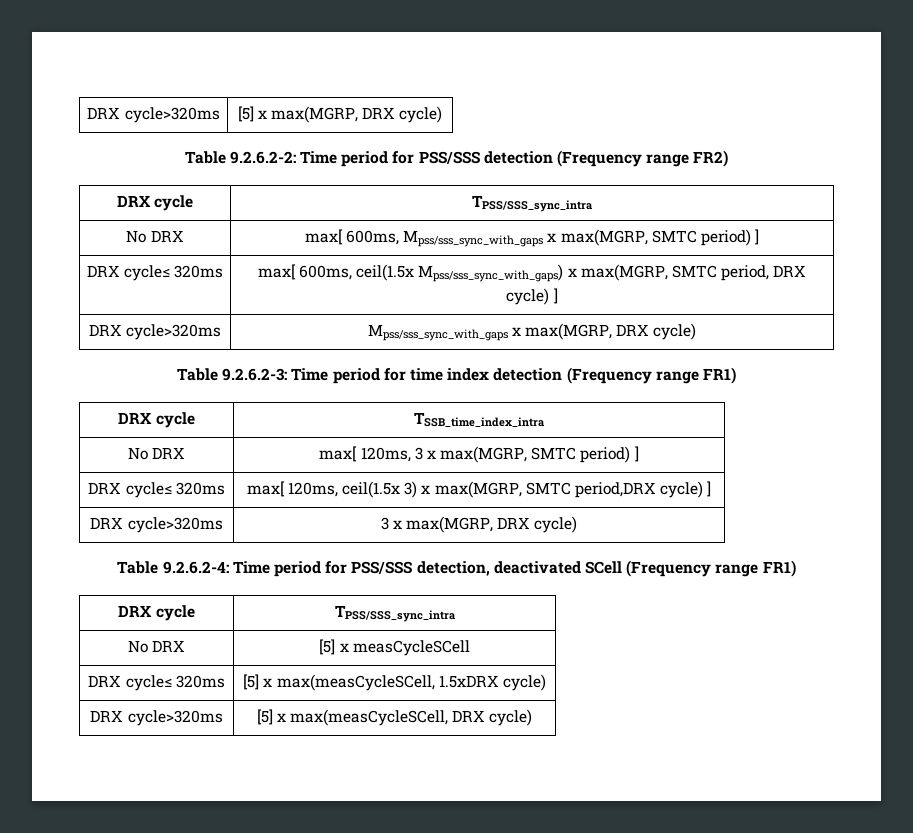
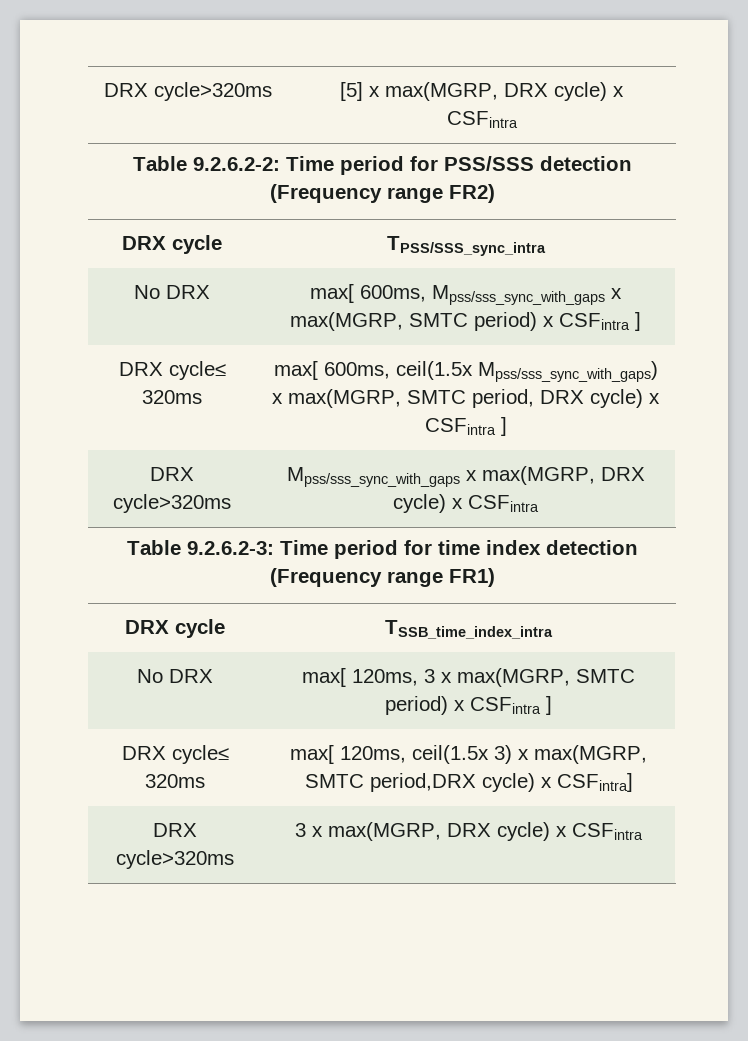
(443, 114) none -> [613,86,624,97] [446,111,518,128] x CSFintra
(751, 237) none -> [543,313,630,330] x CSFintra
(550, 296) none -> [649,393,660,404] [424,418,496,435] x CSFintra
(697, 331) none -> [452,495,539,512] x CSFintra
(631, 454) none -> [454,697,541,714] x CSFintra
[707,481,712,497] ] -> [540,773,633,792] x CSFintra]
[117,560,796,577] [118,605,195,621] [334,605,455,622] [127,640,186,653] [319,639,470,656] [88,675,225,691] [243,674,546,691] [90,710,223,726] [256,709,533,726] // Table 9.2.6.2-4: Time period for PSS/SSS detection, deactivated SCell (Frequency range FR1) // DRX cycle | TPSS/SSS_sync_intra // No DRX | [5] x measCycleSCell // DRX cycle≤ 320ms | [5] x max(measCycleSCell, 1.5xDRX cycle) // DRX cycle>320ms | [5] x max(measCycleSCell, DRX cycle) -> [556,823,643,840] x CSFintra

